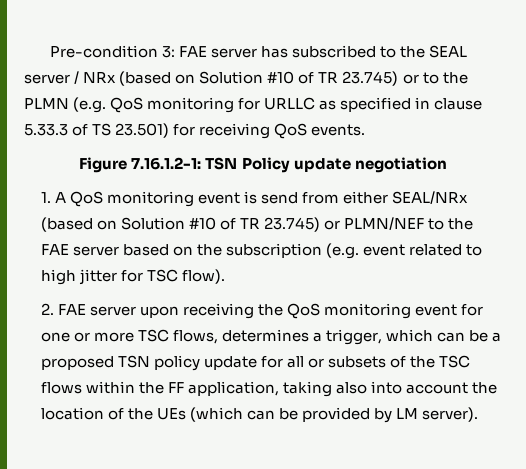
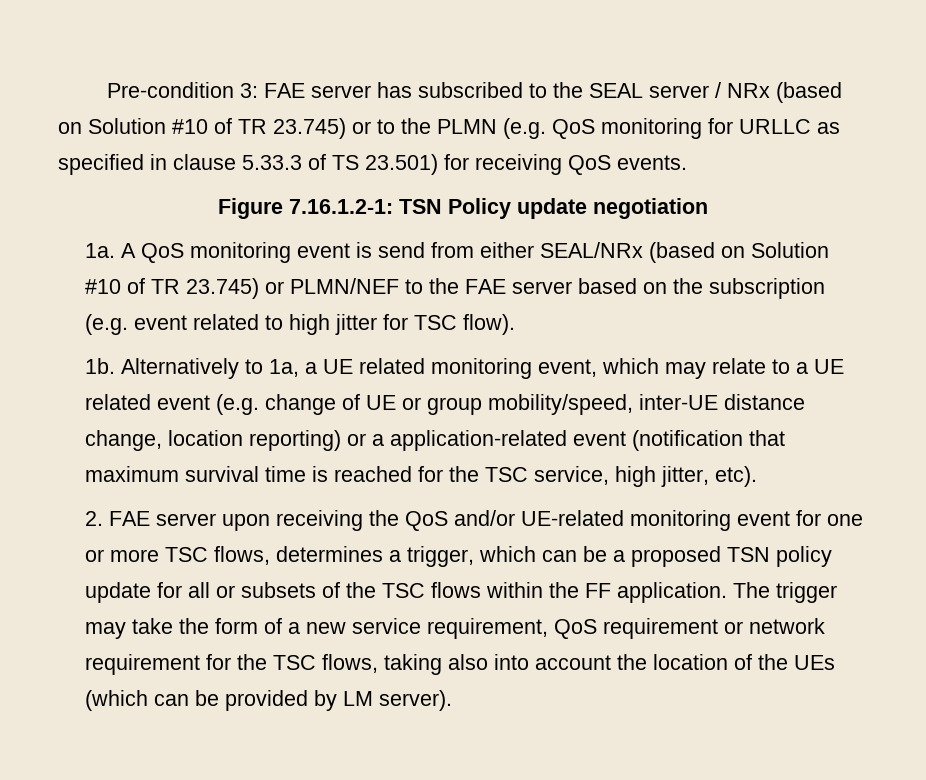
[40,192,51,203] 1. -> [84,243,115,258] 1a.
(226, 276) none -> [84,358,844,379] [84,394,805,415] [84,430,785,451] [84,466,757,487] // 1b. Alternatively to 1a, a UE related monitoring event, which may relate to a UE related event (e.g. change of UE or group mobility/speed, inter-UE distance change, location reporting) or a application-related event (notification that maximum survival time is reached for the TSC service, high jitter, etc).
(321, 311) none -> [453,510,624,526] and/or UE-related
[188,381,280,396] application, -> [616,582,837,603] [84,618,825,639] [84,654,378,675] application. The trigger may take the form of a new service requirement, QoS requirement or network requirement for the TSC flows,

